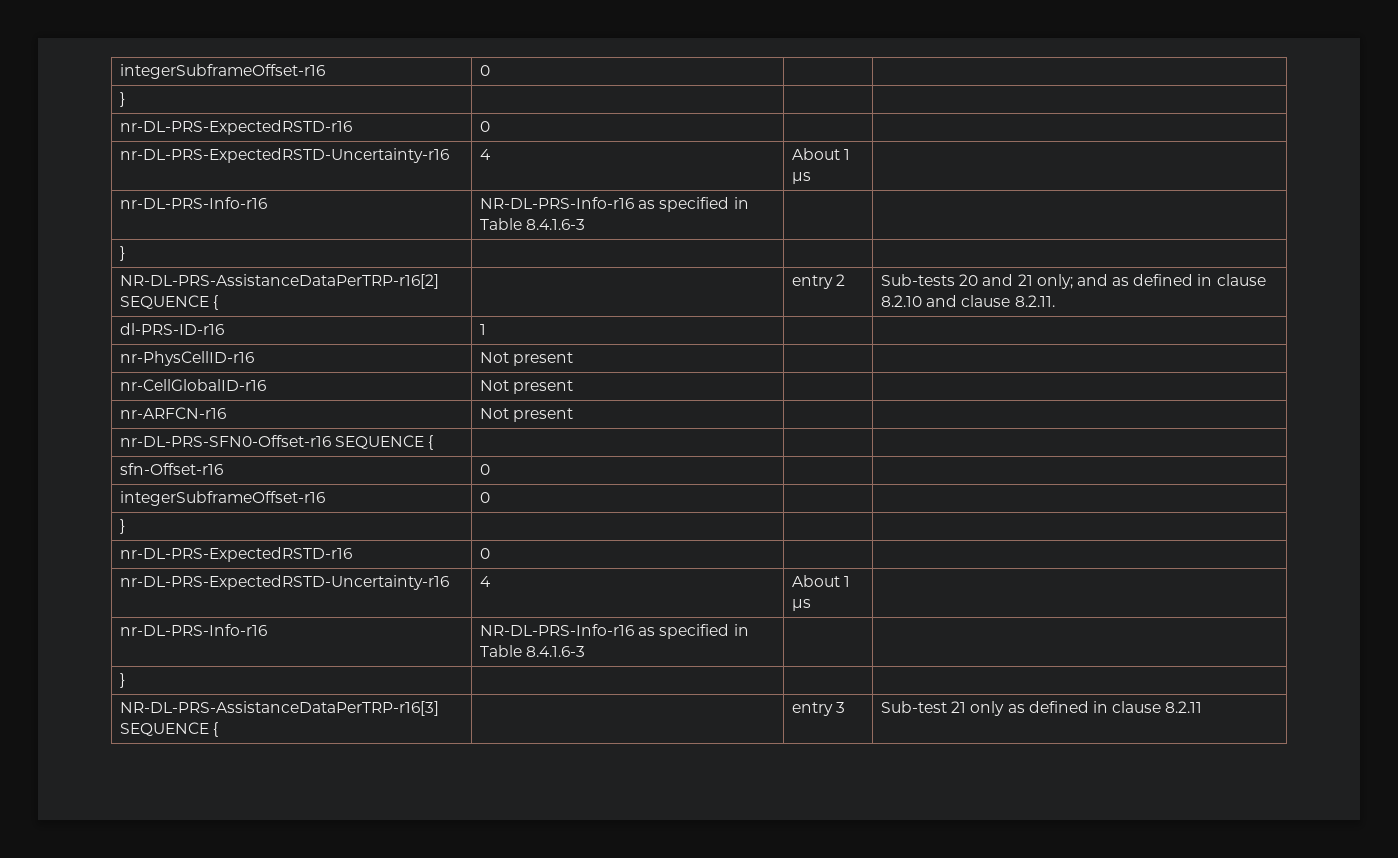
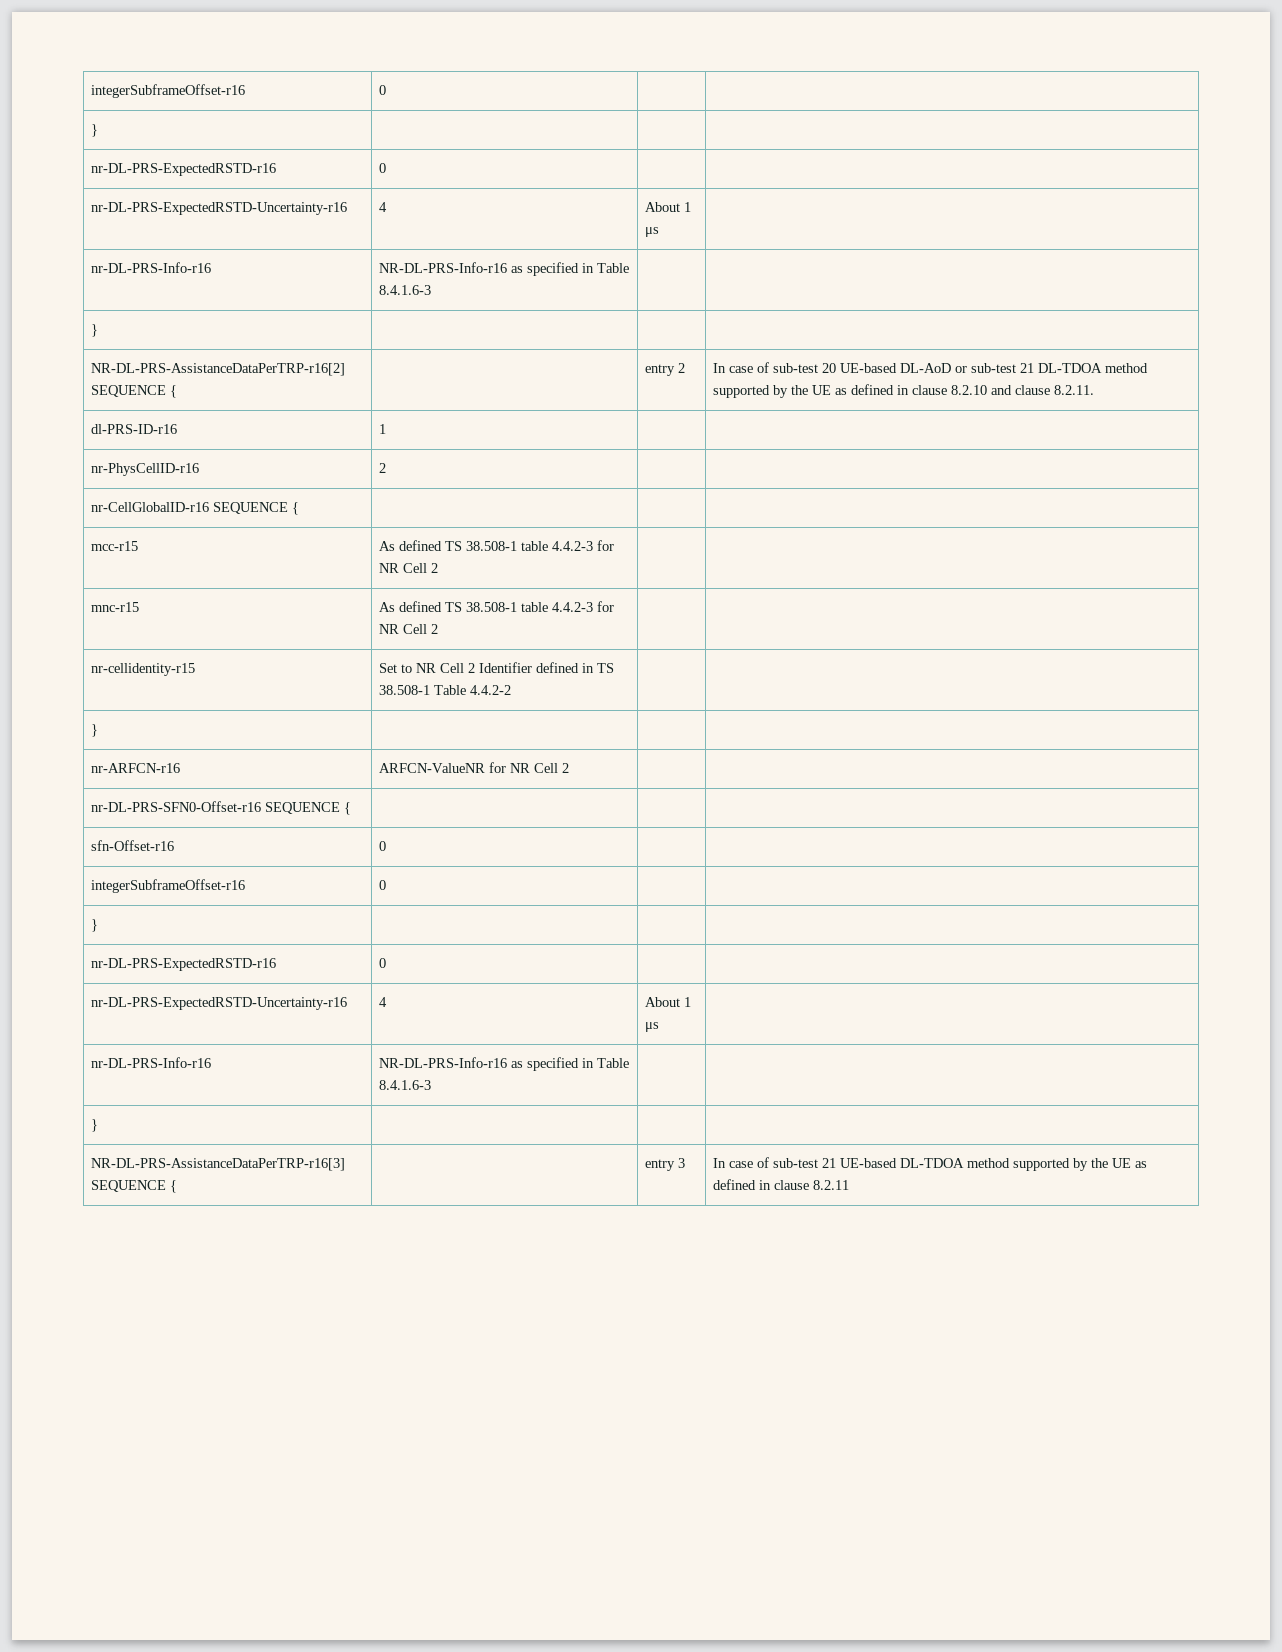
[880,274,1108,289] Sub-tests 20 and 21 only; and -> [712,362,1148,373] [712,385,831,398] In case of sub-test 20 UE-based DL-AoD or sub-test 21 DL-TDOA method supported by the UE
[479,352,574,366] Not present -> [378,463,386,473] 2
[479,380,574,394] [119,407,226,419] [479,408,574,422] | Not present | | // nr-ARFCN-r16 | Not present -> [212,502,299,515] [90,541,138,551] [378,540,614,551] [378,563,438,573] [90,602,139,612] [378,601,614,612] [378,624,438,634] [90,663,195,676] [378,662,614,673] [378,685,511,695] [90,724,98,737] [90,763,180,773] [378,762,569,773] SEQUENCE { | | | // mcc-r15 | As defined TS 38.508-1 table 4.4.2-3 for NR Cell 2 | | // mnc-r15 | As defined TS 38.508-1 table 4.4.2-3 for NR Cell 2 | | // nr-cellidentity-r15 | Set to NR Cell 2 Identifier defined in TS 38.508-1 Table 4.4.2-2 | | // } | | | // nr-ARFCN-r16 | ARFCN-ValueNR for NR Cell 2
[880,701,1005,716] Sub-test 21 only -> [712,1157,1131,1171] In case of sub-test 21 UE-based DL-TDOA method supported by the UE

